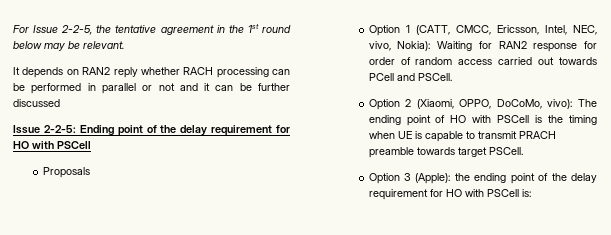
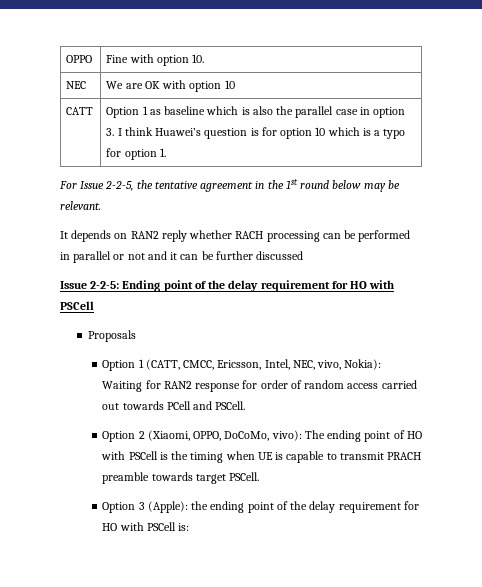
(13, 29) none -> [66,55,93,63] [106,54,205,66] [66,81,87,89] [106,80,235,92] [66,107,94,115] [106,106,406,118] [106,127,406,139] [106,148,166,160] OPPO | Fine with option 10. // NEC | We are OK with option 10 // CATT | Option 1 as baseline which is also the parallel case in option 3. I think Huawei’s question is for option 10 which is a typo for option 1. //

